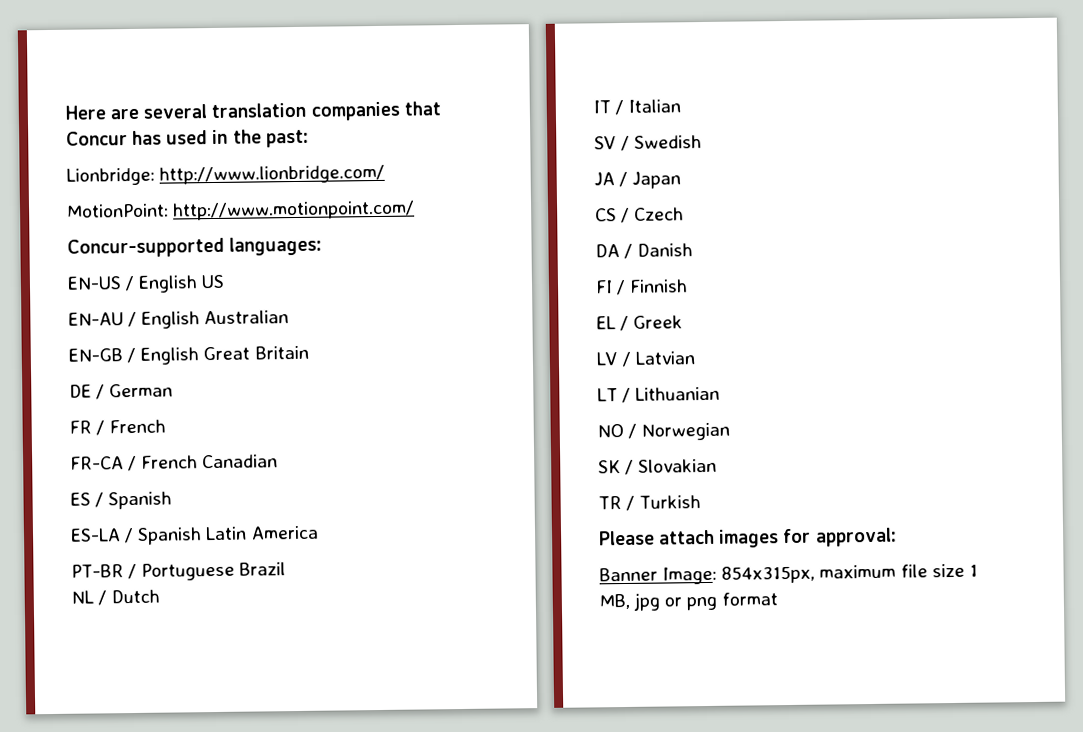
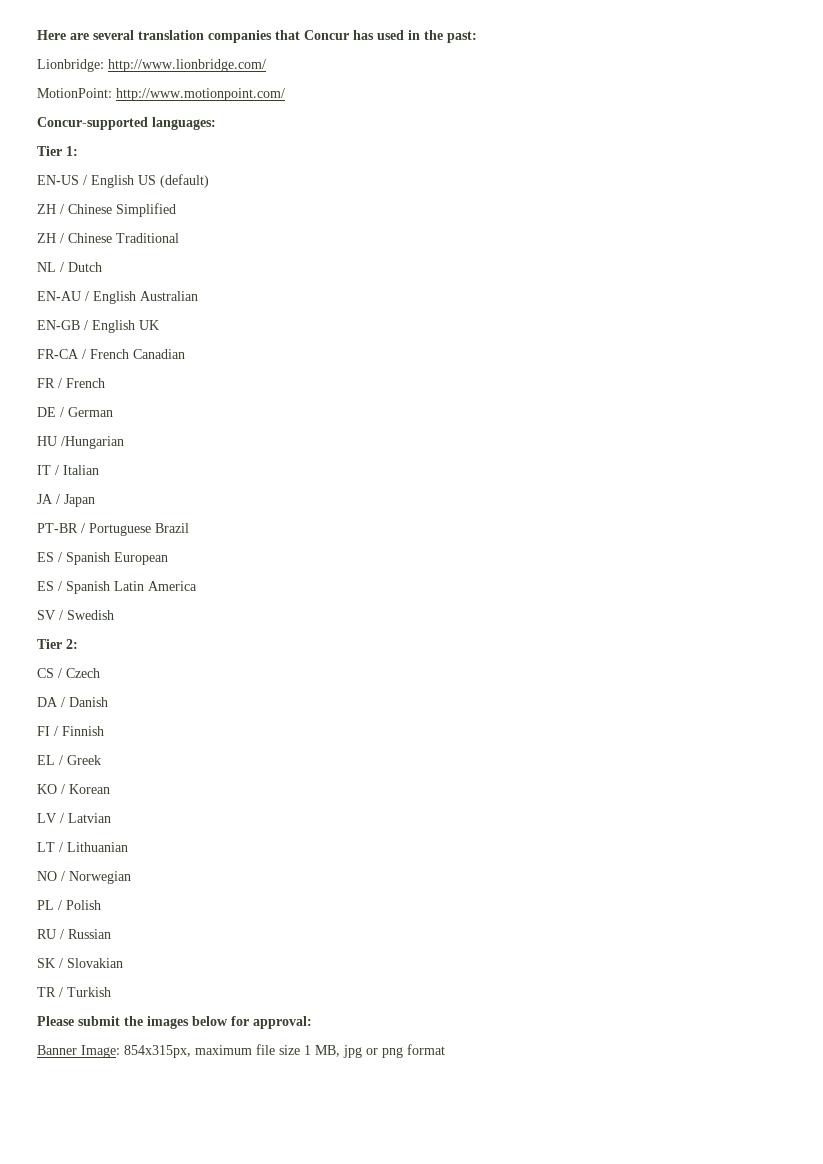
(323, 246) none -> [37,146,78,156] // Tier 1:
(226, 281) none -> [160,174,209,188] [37,203,176,217] [37,233,179,243] [37,262,102,272] (default) // ZH / Chinese Simplified // ZH / Chinese Traditional // NL / Dutch
[203,345,309,361] [69,383,174,400] [69,419,167,436] [70,454,279,472] [70,491,173,510] [70,525,319,545] [71,562,287,581] [71,589,161,606] [593,99,682,116] Great Britain // DE / German // FR / French // FR-CA / French Canadian // ES / Spanish // ES-LA / Spanish Latin America // PT-BR / Portuguese Brazil // NL / Dutch // IT / Italian -> [139,320,159,330] [37,349,185,359] [37,378,105,388] [37,407,113,417] [37,436,124,449] [37,465,99,475] [37,494,95,507] [37,523,189,536] [37,552,168,565] [37,581,197,594] UK // FR-CA / French Canadian // FR / French // DE / German // HU /Hungarian // IT / Italian // JA / Japan // PT-BR / Portuguese Brazil // ES / Spanish European // ES / Spanish Latin America
[594,171,682,189] JA / Japan -> [37,639,78,649] Tier 2:
(684, 322) none -> [37,784,110,794] // KO / Korean
(731, 431) none -> [37,900,101,910] [37,929,111,939] // PL / Polish // RU / Russian
[659,529,780,548] attach images -> [78,1016,228,1029] submit the images below

